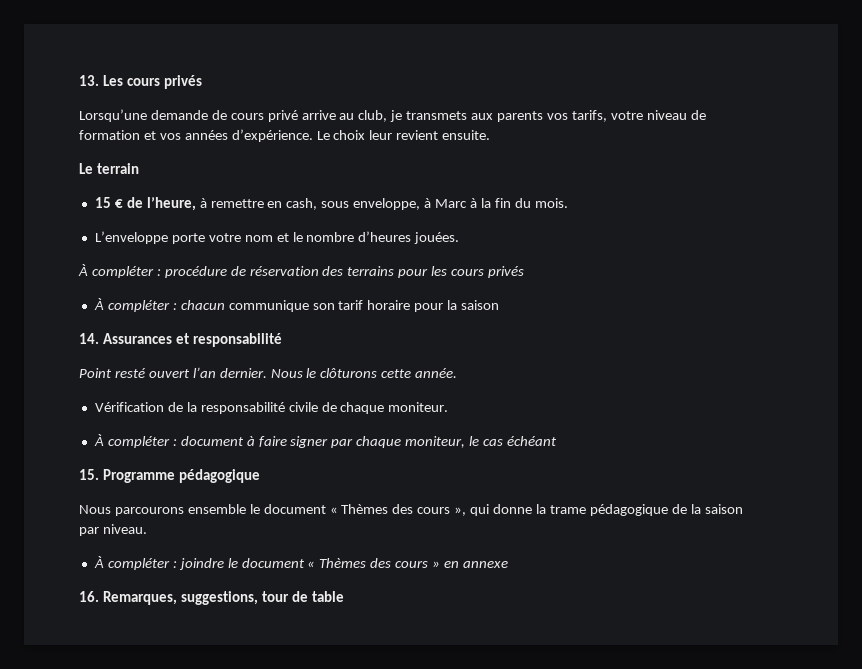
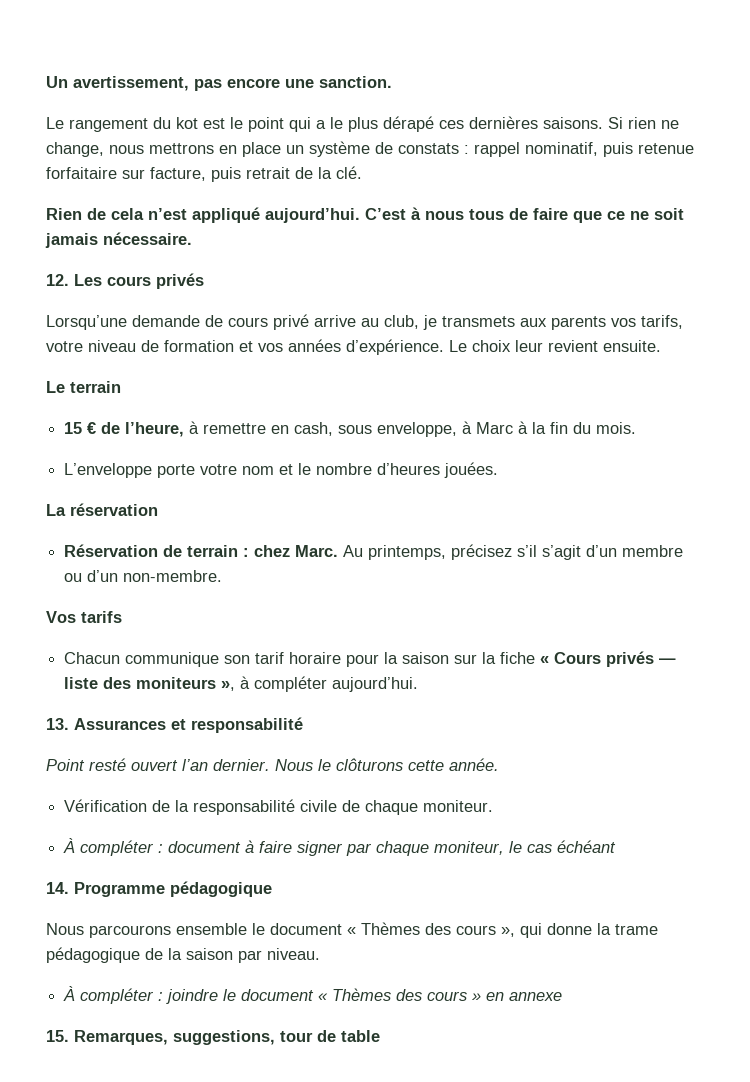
[79,75,99,86] 13. -> [46,76,392,91] [46,116,679,132] [46,141,694,157] [46,166,362,182] [46,207,684,223] [45,232,192,248] [46,274,69,286] Un avertissement, pas encore une sanction. // Le rangement du kot est le point qui a le plus dérapé ces dernières saisons. Si rien ne change, nous mettrons en place un système de constats : rappel nominatif, puis retenue forfaitaire sur facture, puis retrait de la clé. // Rien de cela n’est appliqué aujourd’hui. C’est à nous tous de faire que ce ne soit jamais nécessaire. // 12.
[78,264,525,278] [93,298,225,312] À compléter : procédure de réservation des terrains pour les cours privés // À compléter : chacun -> [46,503,158,516] [64,544,684,560] [64,570,223,582] [46,611,122,623] [64,652,121,664] La réservation // Réservation de terrain : chez Marc. Au printemps, précisez s’il s’agit d’un membre ou d’un non-membre. // Vos tarifs // Chacun
[79,333,99,344] // 14. -> [454,651,677,667] [64,676,419,692] [46,718,69,730] sur la fiche « Cours privés — liste des moniteurs », à compléter aujourd’hui. // 13.
[79,469,99,480] 15. -> [46,882,69,894] 14.
[79,591,99,602] 16. -> [46,1030,69,1042] 15.

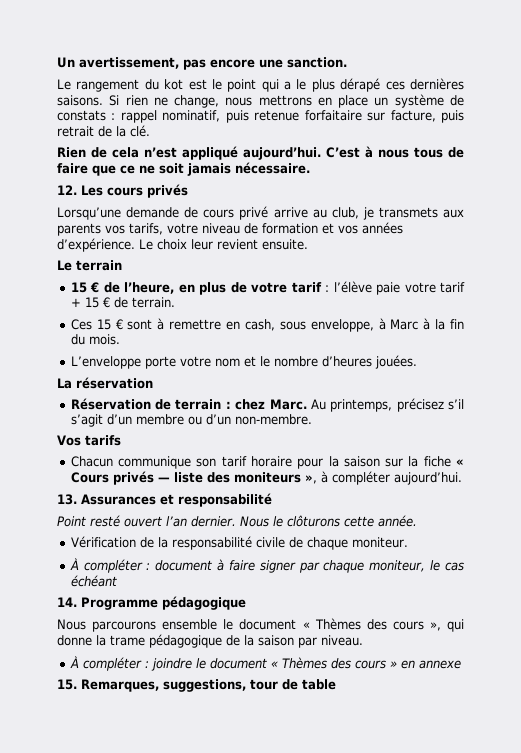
(185, 429) none -> [178,281,465,295] [70,297,175,308] [70,319,153,330] en plus de votre tarif : l’élève paie votre tarif + 15 € de terrain. // Ces 15 € sont

